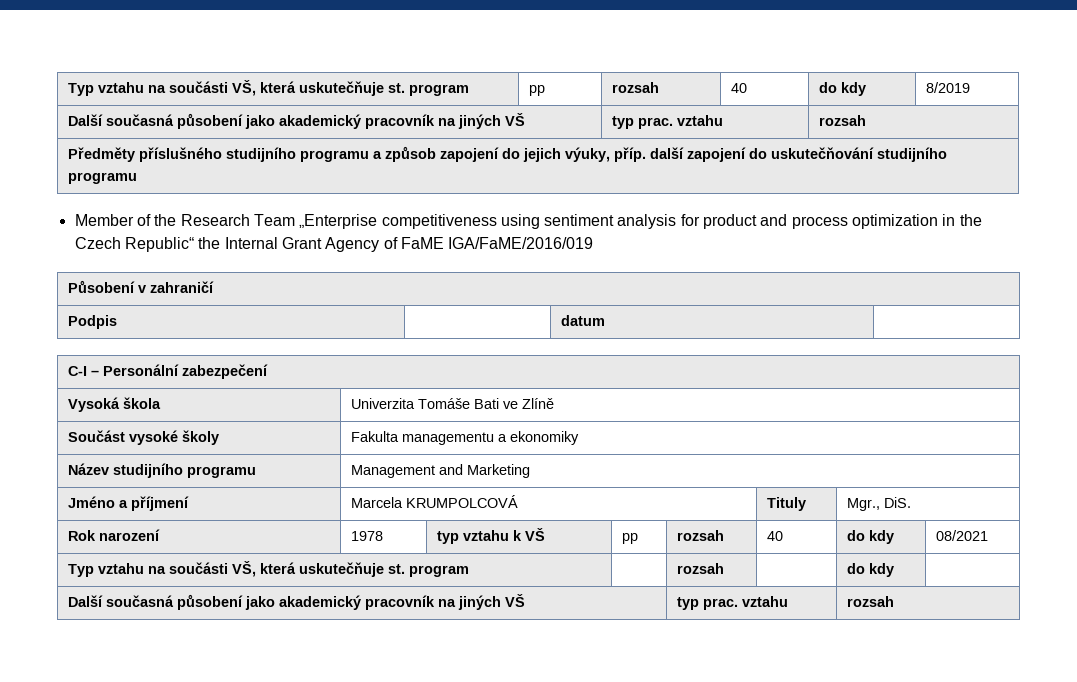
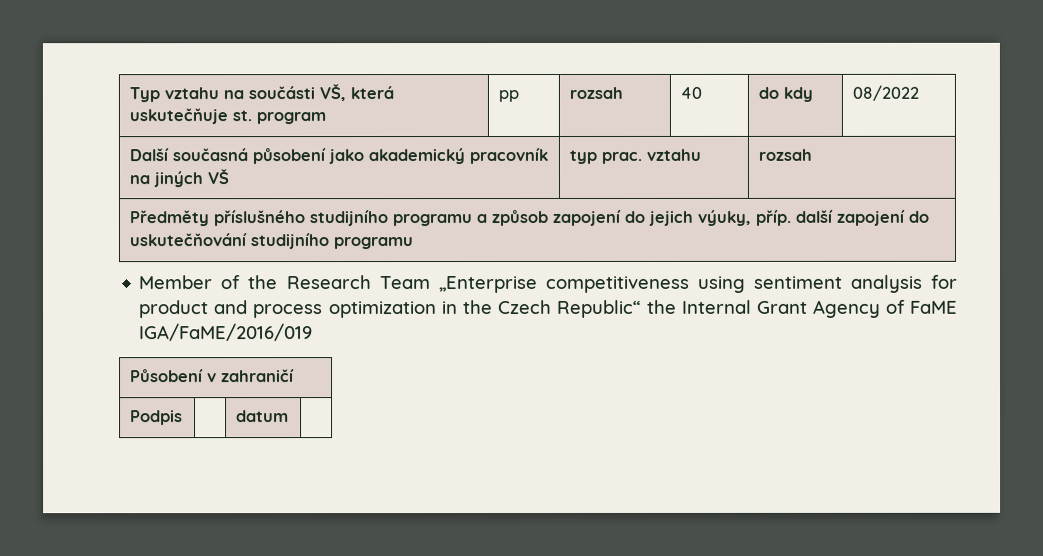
[926,82,971,93] 8/2019 -> [852,84,920,101] 08/2022
[68,364,269,379] [68,397,162,412] [351,398,555,409] [68,430,220,445] [351,431,580,445] [68,463,257,478] [351,464,531,478] [68,496,190,511] [351,495,519,508] [767,497,807,511] [847,497,912,511] [68,529,161,541] [351,531,384,541] [437,528,546,544] [622,533,639,544] [677,530,725,541] [767,531,784,541] [847,530,895,544] [936,530,989,541] [68,561,470,577] [677,563,725,574] [847,563,895,577] [68,594,526,610] [677,596,789,610] [847,596,895,607] // C-I – Personální zabezpečení // Vysoká škola | Univerzita Tomáše Bati ve Zlíně // Součást vysoké školy | Fakulta managementu a ekonomiky // Název studijního programu | Management and Marketing // Jméno a příjmení | Marcela KRUMPOLCOVÁ | Tituly | Mgr., DiS. // Rok narození | 1978 | typ vztahu k VŠ | pp | rozsah | 40 | do kdy | 08/2021 // Typ vztahu na součásti VŠ, která uskutečňuje st. program | | rozsah | | do kdy | // Další současná působení jako akademický pracovník na jiných VŠ | typ prac. vztahu | rozsah -> (290, 416) none

